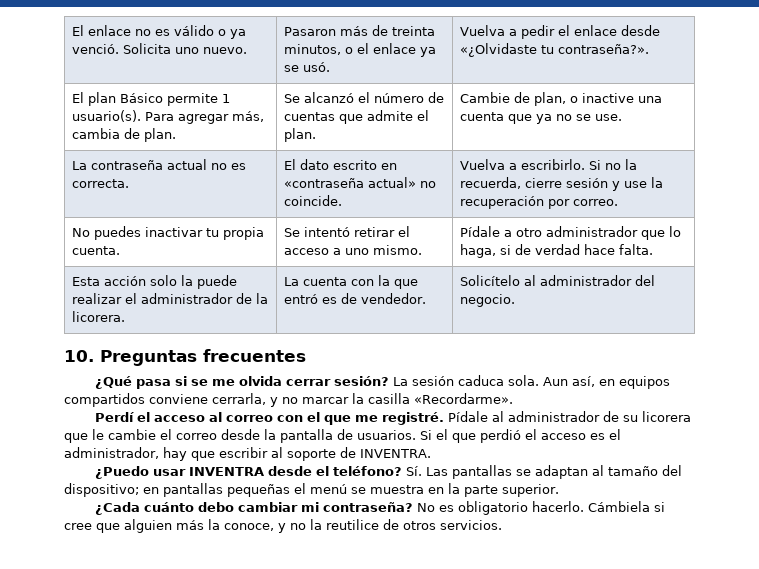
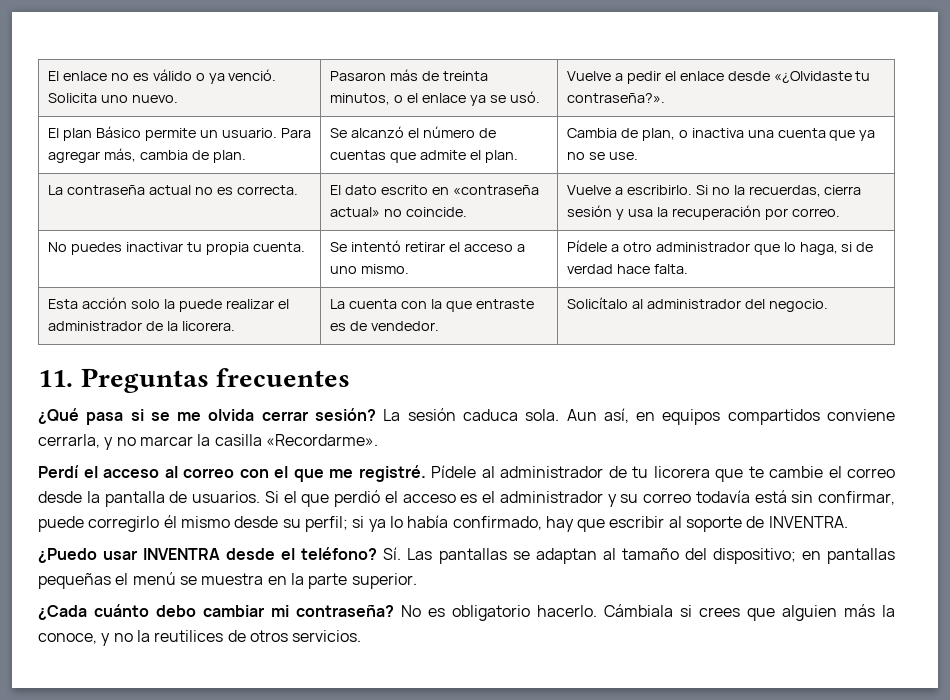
[459,25,505,36] Vuelva -> [567,71,612,81] Vuelve
[221,94,230,103] [71,110,141,122] 1 usuario(s). -> [199,128,277,138] un usuario.
[459,92,510,103] Cambie -> [567,128,618,138] Cambia
[581,93,634,103] inactive -> [691,128,744,138] inactiva
[459,159,505,170] Vuelva -> [567,185,612,195] Vuelve
[459,177,562,189] recuerda, cierre -> [748,185,862,197] recuerdas, cierra
[623,181,647,188] use -> [627,209,653,217] usa
[459,226,500,237] Pídale -> [567,240,608,252] Pídele
[283,294,318,304] entró -> [475,299,534,309] entraste
[459,275,520,286] Solicítelo -> [567,297,629,309] Solicítalo
[64,350,94,362] 10. -> [38,370,73,387] 11.
[448,411,489,422] Pídale -> [431,465,476,478] Pídele
[623,415,639,422] su -> [632,466,648,478] tu
[92,429,104,440] le -> [748,466,764,478] te
[64,447,159,459] administrador, -> [499,490,895,507] [38,515,542,532] administrador y su correo todavía está sin confirmar, puede corregirlo él mismo desde su perfil; si ya lo había confirmado,
[588,501,666,512] [64,523,92,530] Cámbiela si cree -> [604,604,740,617] Cámbiala si crees
[326,519,379,530] reutilice -> [154,630,224,642] reutilices

